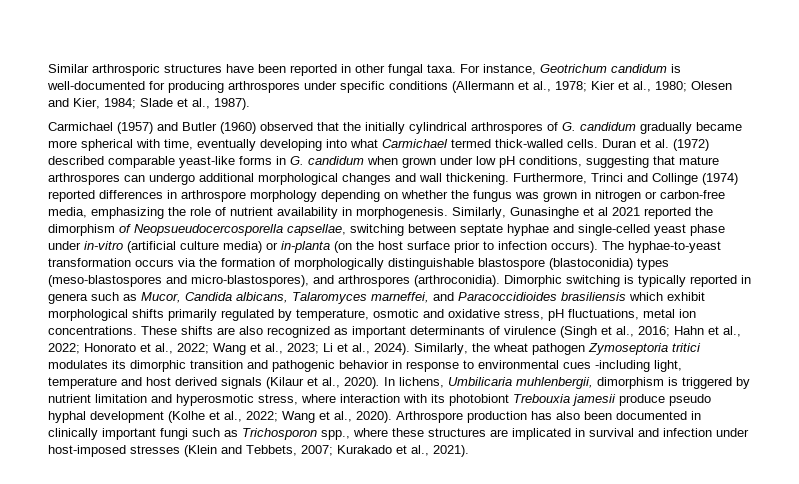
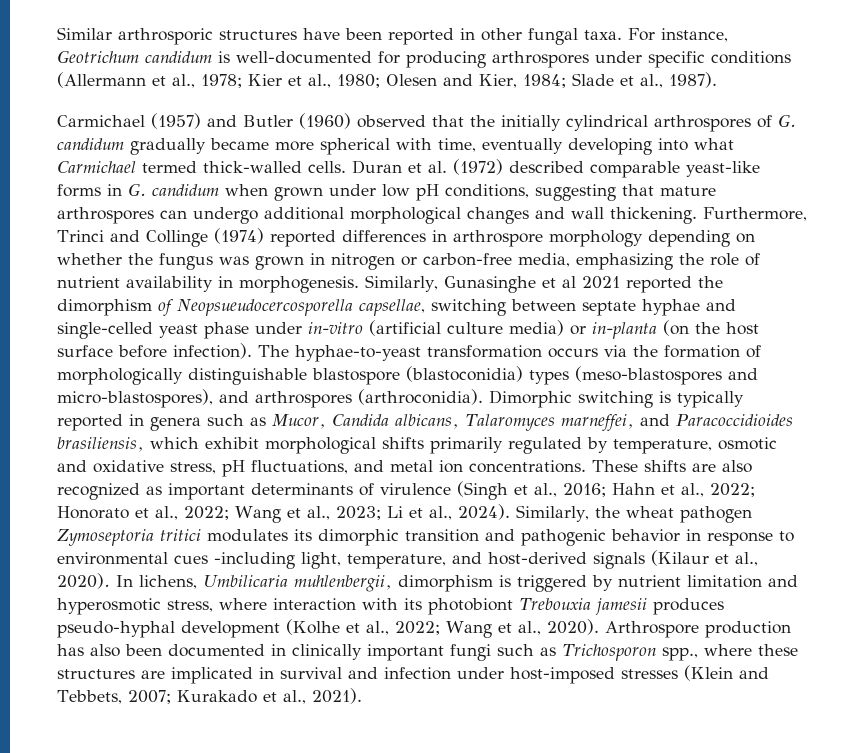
[454,241,598,253] prior to infection occurs). -> [118,343,252,359] before infection).
[561,292,626,301] brasiliensis -> [57,437,144,452] brasiliensis,
(639, 314) none -> [354,460,384,472] and
[48,377,217,389] temperature and host derived -> [347,552,587,569] temperature, and host-derived
[619,394,711,406] [48,411,86,423] produce pseudo hyphal -> [652,598,724,615] [57,621,175,638] produces pseudo-hyphal

